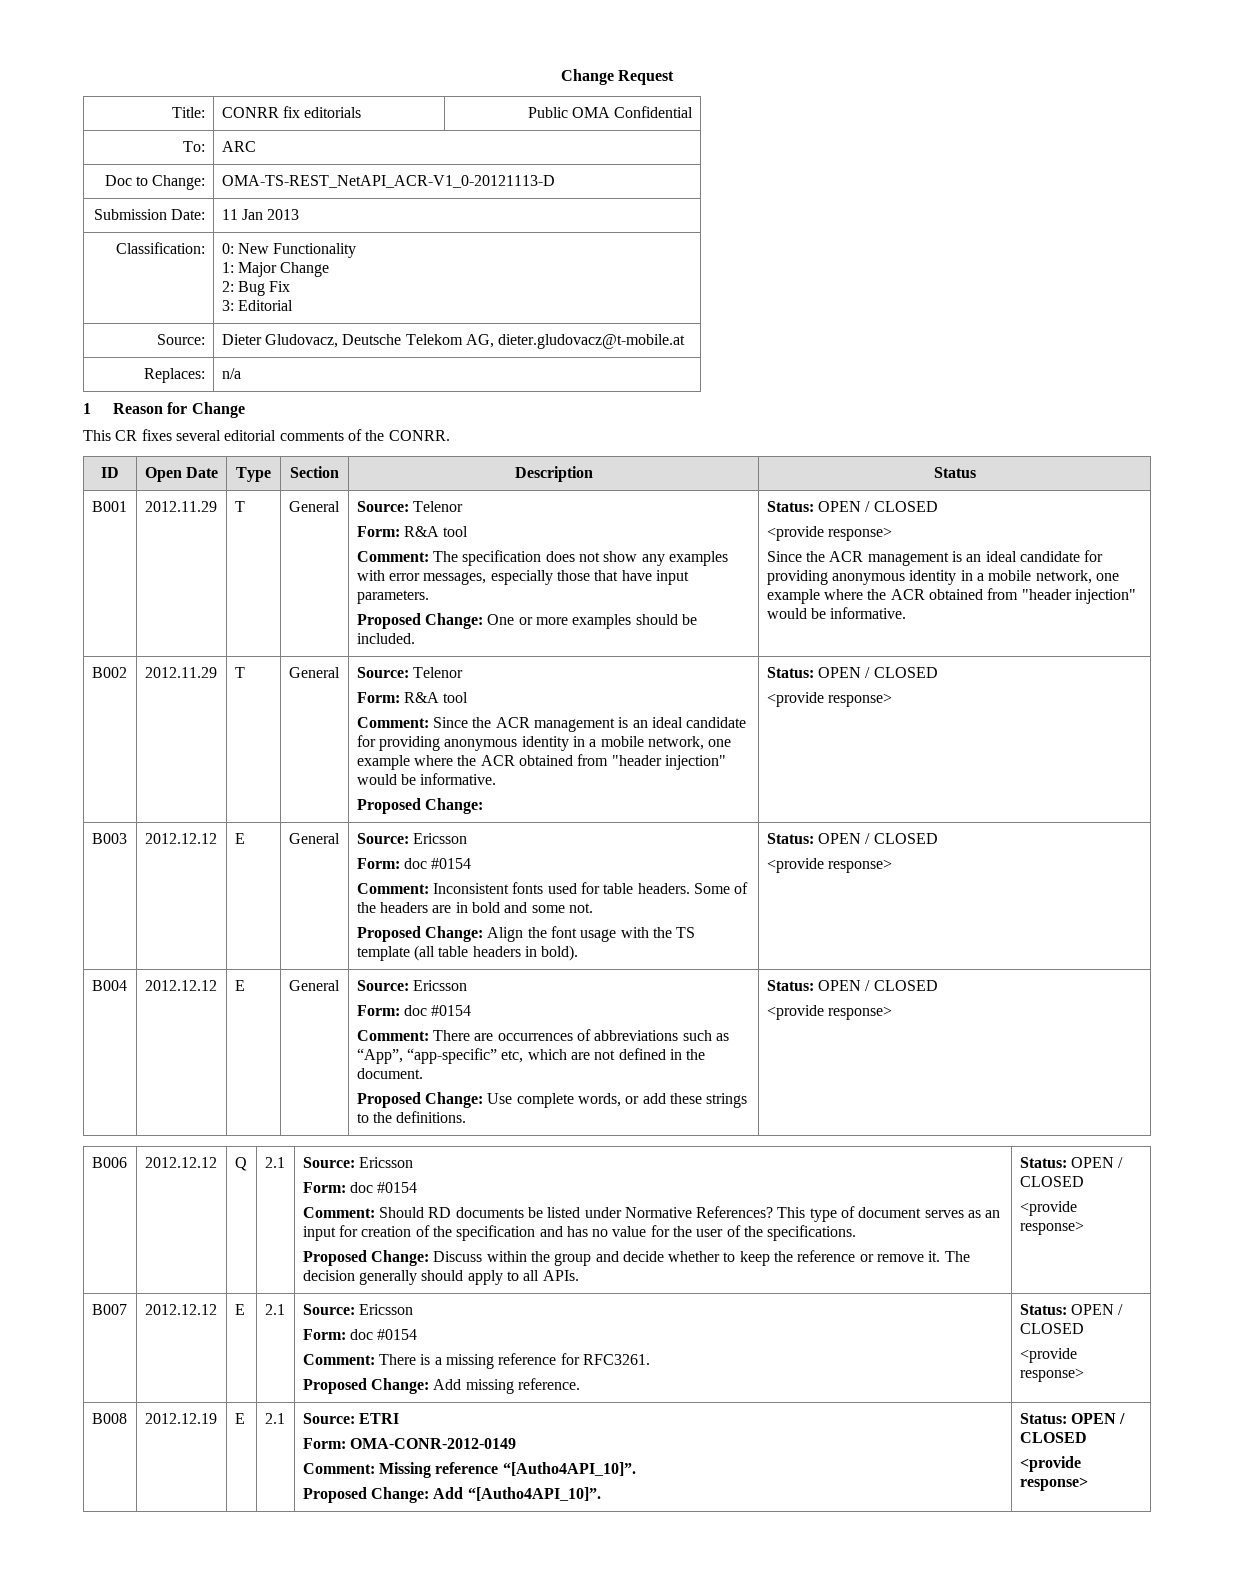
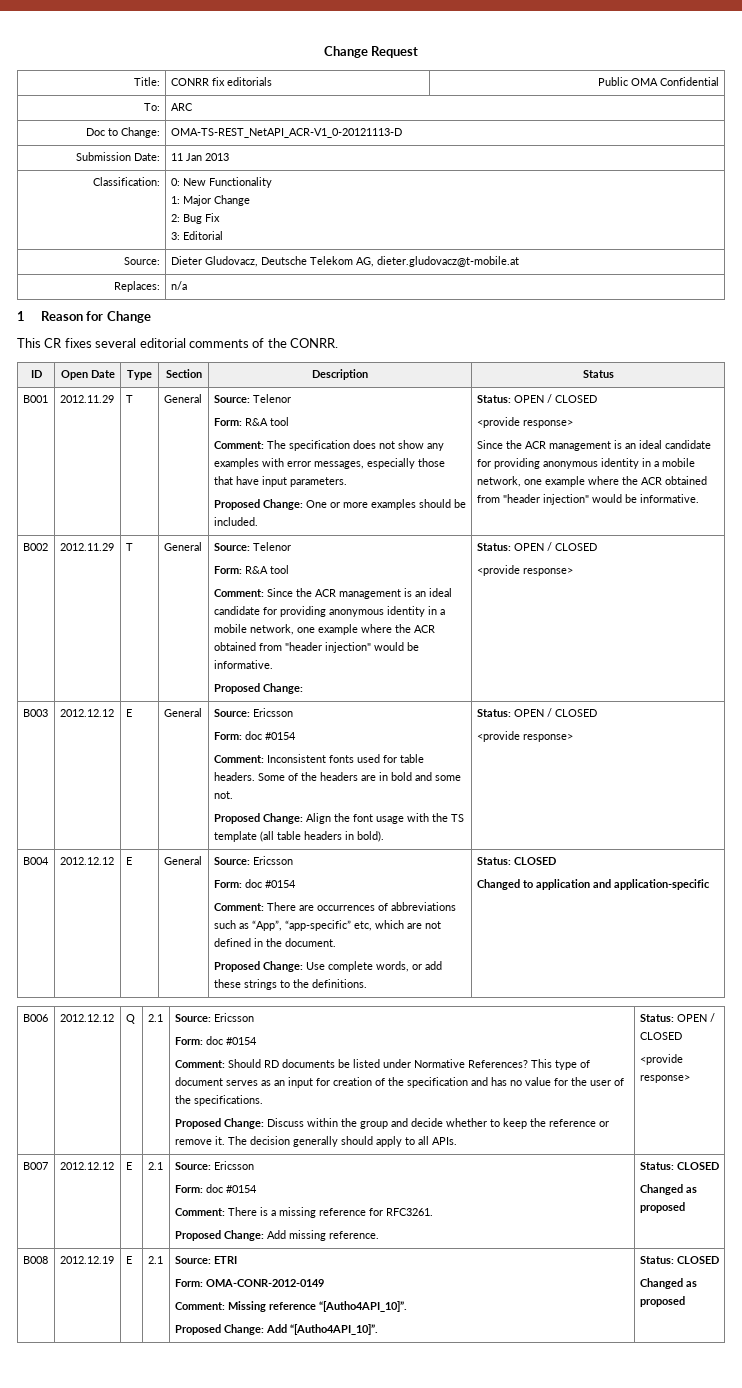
[817,980,938,991] [766,1005,892,1020] OPEN / CLOSED // <provide response> -> [513,857,556,865] [476,879,710,890] CLOSED // Changed to application and application-specific
[1070,1304,1124,1315] [1019,1323,1084,1334] [1019,1348,1077,1363] [1019,1368,1084,1382] OPEN / CLOSED // <provide response> -> [676,1162,719,1170] [639,1184,697,1195] [639,1202,685,1213] CLOSED // Changed as proposed
[1070,1413,1126,1424] [1019,1432,1087,1443] [1019,1456,1081,1472] [1019,1477,1088,1491] OPEN / CLOSED // <provide response> -> [676,1256,719,1264] [639,1278,697,1289] [639,1296,685,1307] CLOSED // Changed as proposed

